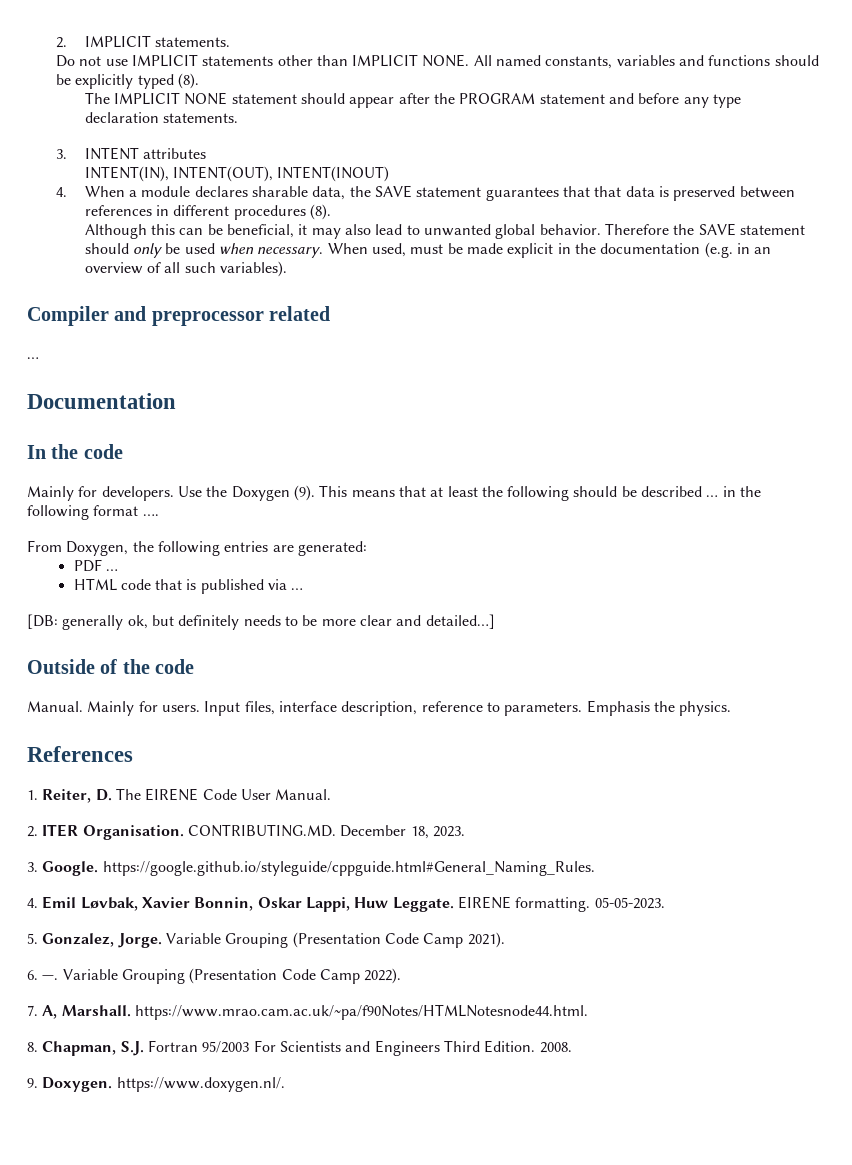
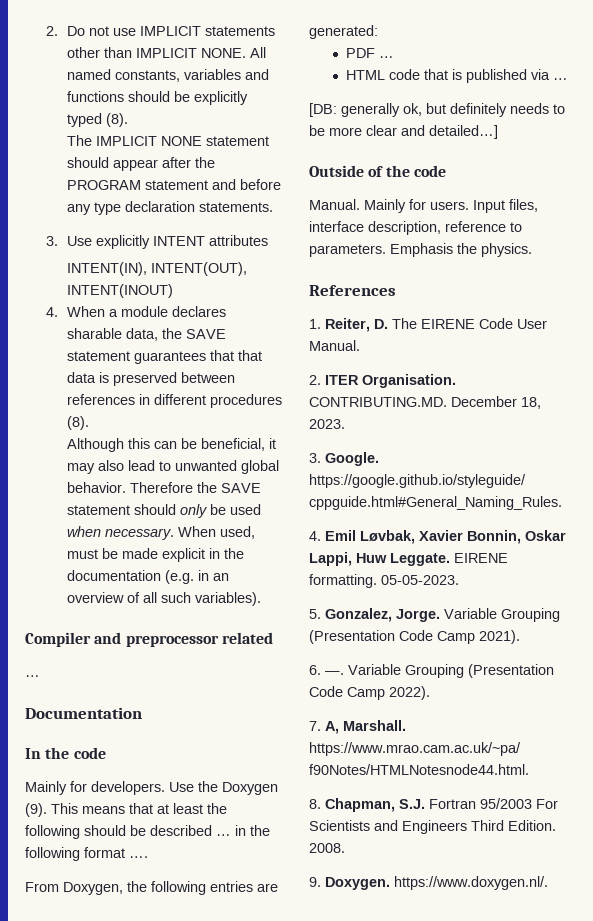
[55,35,231,48] 2. IMPLICIT statements. // -> [45,26,58,36] 2.
(67, 154) none -> [66,235,150,249] Use explicitly

